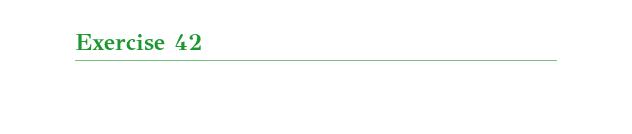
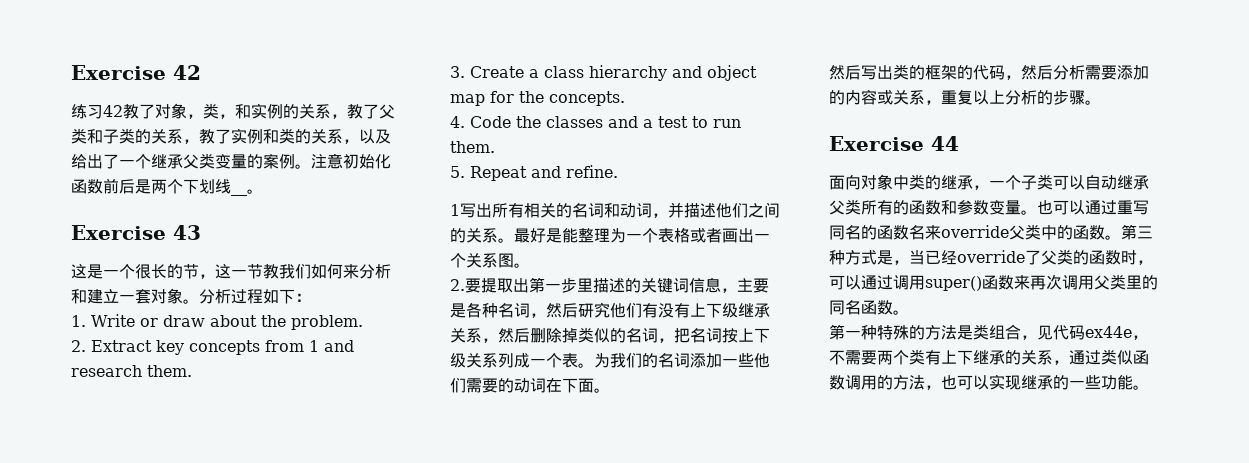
(202, 42) none -> [71,103,395,119] [71,128,391,144] [71,153,391,169] [71,178,263,196] [71,225,201,240] [71,264,391,279] [71,288,311,304] [71,314,363,330] [71,340,354,355] [71,365,192,377] [450,65,757,81] [450,91,625,106] [450,116,741,128] [450,141,495,153] [450,165,618,181] [450,202,780,218] [450,228,770,243] [450,253,530,268] [450,277,769,293] [450,302,770,318] [450,327,770,343] [450,353,770,368] [450,378,610,393] [829,64,1149,80] [829,89,1101,105] [829,136,959,151] [829,174,1149,190] [829,199,1149,215] [829,224,1153,240] [829,249,1153,265] [829,274,1158,291] [829,300,909,315] [829,324,1148,340] [829,349,1149,365] [829,374,1149,390] // 练习42教了对象，类，和实例的关系，教了父类和子类的关系，教了实例和类的关系，以及给出了一个继承父类变量的案例。注意初始化函数前后是两个下划线__。 // Exercise 43 // 这是一个很长的节，这一节教我们如何来分析和建立一套对象。分析过程如下： // 1. Write or draw about the problem. // 2. Extract key concepts from 1 and research them. // 3. Create a class hierarchy and object map for the concepts. // 4. Code the classes and a test to run them. // 5. Repeat and refine. // 1写出所有相关的名词和动词，并描述他们之间的关系。最好是能整理为一个表格或者画出一个关系图。 // 2.要提取出第一步里描述的关键词信息，主要是各种名词，然后研究他们有没有上下级继承关系，然后删除掉类似的名词，把名词按上下级关系列成一个表。为我们的名词添加一些他们需要的动词在下面。 // 然后写出类的框架的代码，然后分析需要添加的内容或关系，重复以上分析的步骤。 // Exercise 44 // 面向对象中类的继承，一个子类可以自动继承父类所有的函数和参数变量。也可以通过重写同名的函数名来override父类中的函数。第三种方式是，当已经override了父类的函数时，可以通过调用super()函数来再次调用父类里的同名函数。 // 第一种特殊的方法是类组合，见代码ex44e，不需要两个类有上下继承的关系，通过类似函数调用的方法，也可以实现继承的一些功能。

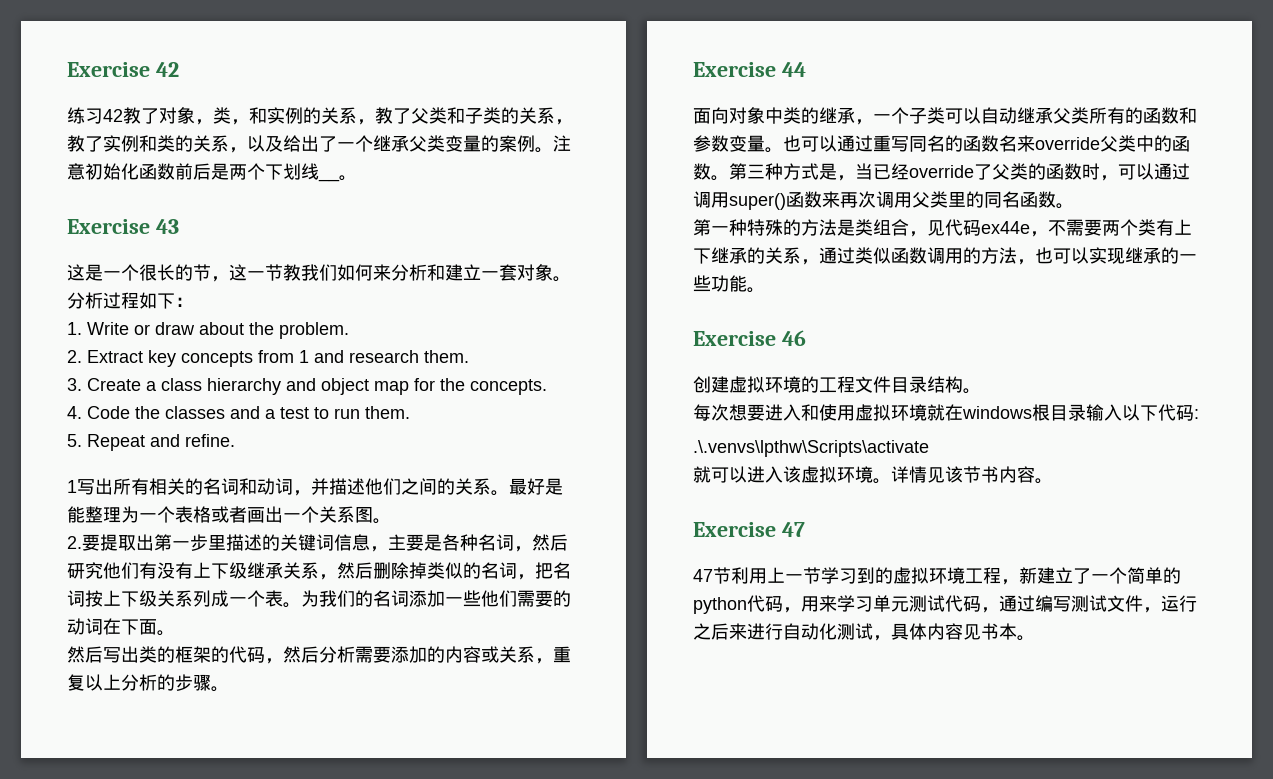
(1149, 387) none -> [693,330,806,346] [693,376,981,394] [693,404,1199,421] [693,440,929,457] [693,466,1053,484] [693,522,805,537] [693,567,1181,585] [693,595,1197,614] [693,623,1035,641] // Exercise 46 // 创建虚拟环境的工程文件目录结构。 // 每次想要进入和使用虚拟环境就在windows根目录输入以下代码: // .\.venvs\lpthw\Scripts\activate // 就可以进入该虚拟环境。详情见该节书内容。 // Exercise 47 // 47节利用上一节学习到的虚拟环境工程，新建立了一个简单的python代码，用来学习单元测试代码，通过编写测试文件，运行之后来进行自动化测试，具体内容见书本。

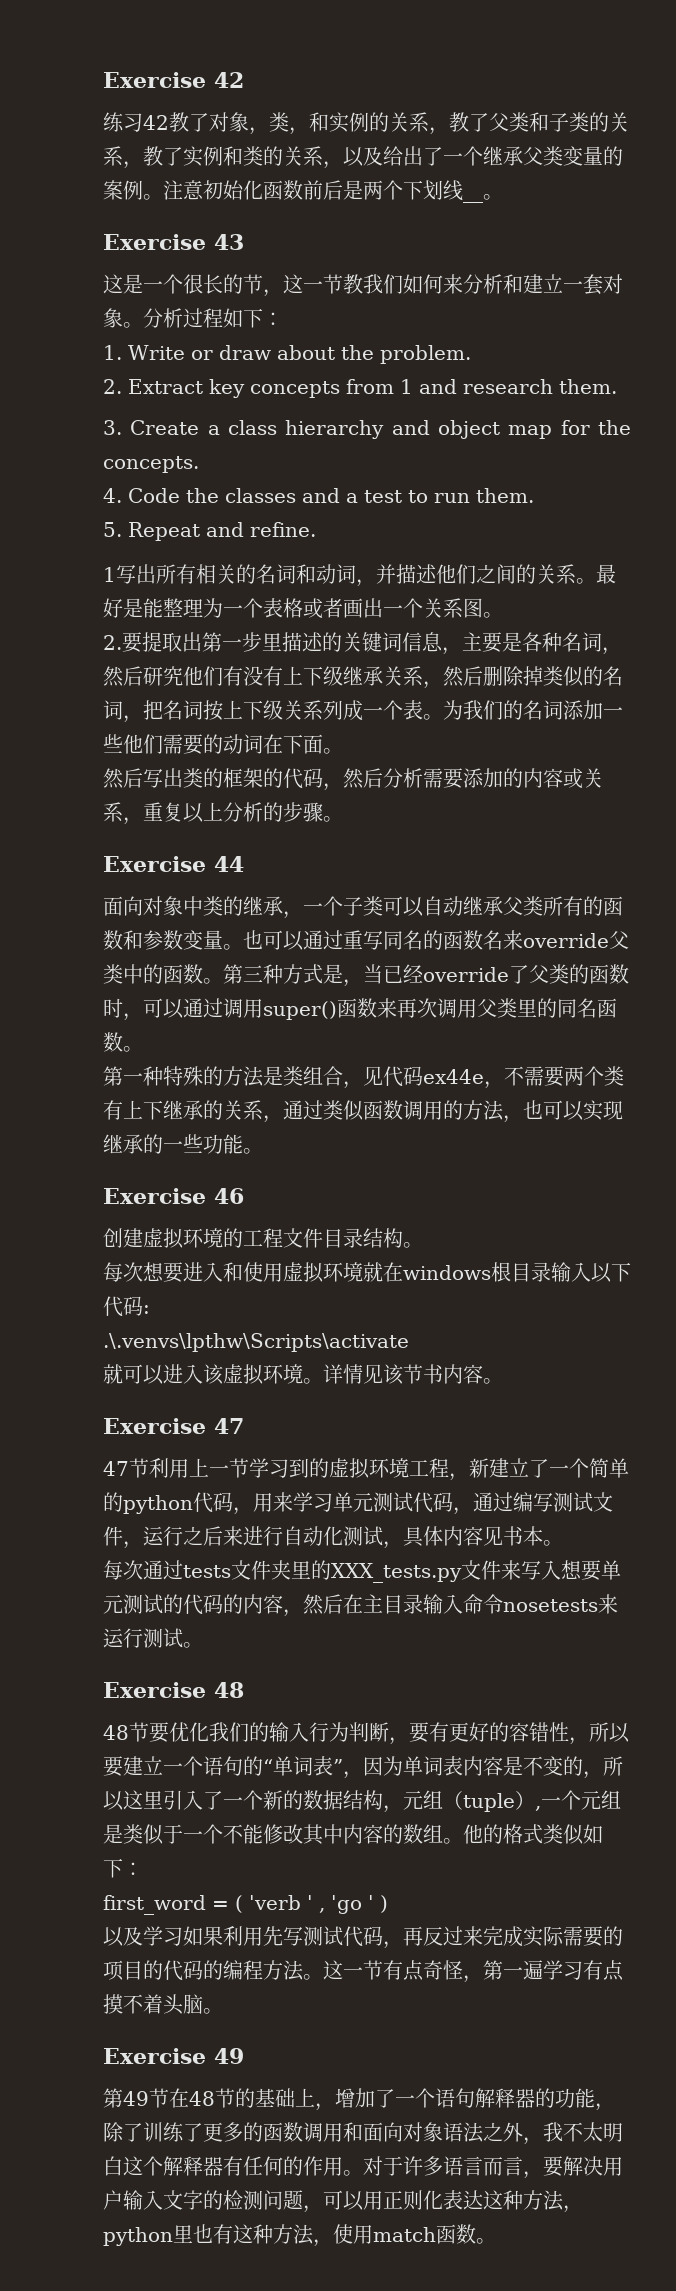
(1035, 638) none -> [103,1560,621,1583] [103,1594,618,1617] [103,1628,203,1648] [103,1682,244,1698] [103,1722,630,1745] [103,1756,623,1779] [103,1790,621,1813] [103,1824,603,1845] [103,1858,143,1878] [103,1895,388,1915] [103,1926,623,1949] [103,1960,624,1983] [103,1994,223,2015] [103,2048,244,2064] [103,2088,615,2111] [103,2122,623,2145] [103,2156,623,2179] [103,2190,583,2213] [103,2224,496,2247] // 每次通过tests文件夹里的XXX_tests.py文件来写入想要单元测试的代码的内容，然后在主目录输入命令nosetests来运行测试。 // Exercise 48 // 48节要优化我们的输入行为判断，要有更好的容错性，所以要建立一个语句的“单词表”，因为单词表内容是不变的，所以这里引入了一个新的数据结构，元组（tuple）,一个元组是类似于一个不能修改其中内容的数组。他的格式类似如下： // first_word = ( 'verb ' , 'go ' ) // 以及学习如果利用先写测试代码，再反过来完成实际需要的项目的代码的编程方法。这一节有点奇怪，第一遍学习有点摸不着头脑。 // Exercise 49 // 第49节在48节的基础上，增加了一个语句解释器的功能，除了训练了更多的函数调用和面向对象语法之外，我不太明白这个解释器有任何的作用。对于许多语言而言，要解决用户输入文字的检测问题，可以用正则化表达这种方法，python里也有这种方法，使用match函数。

